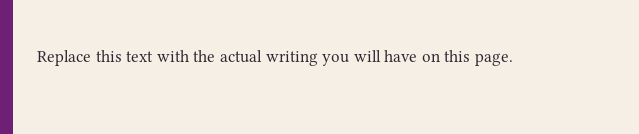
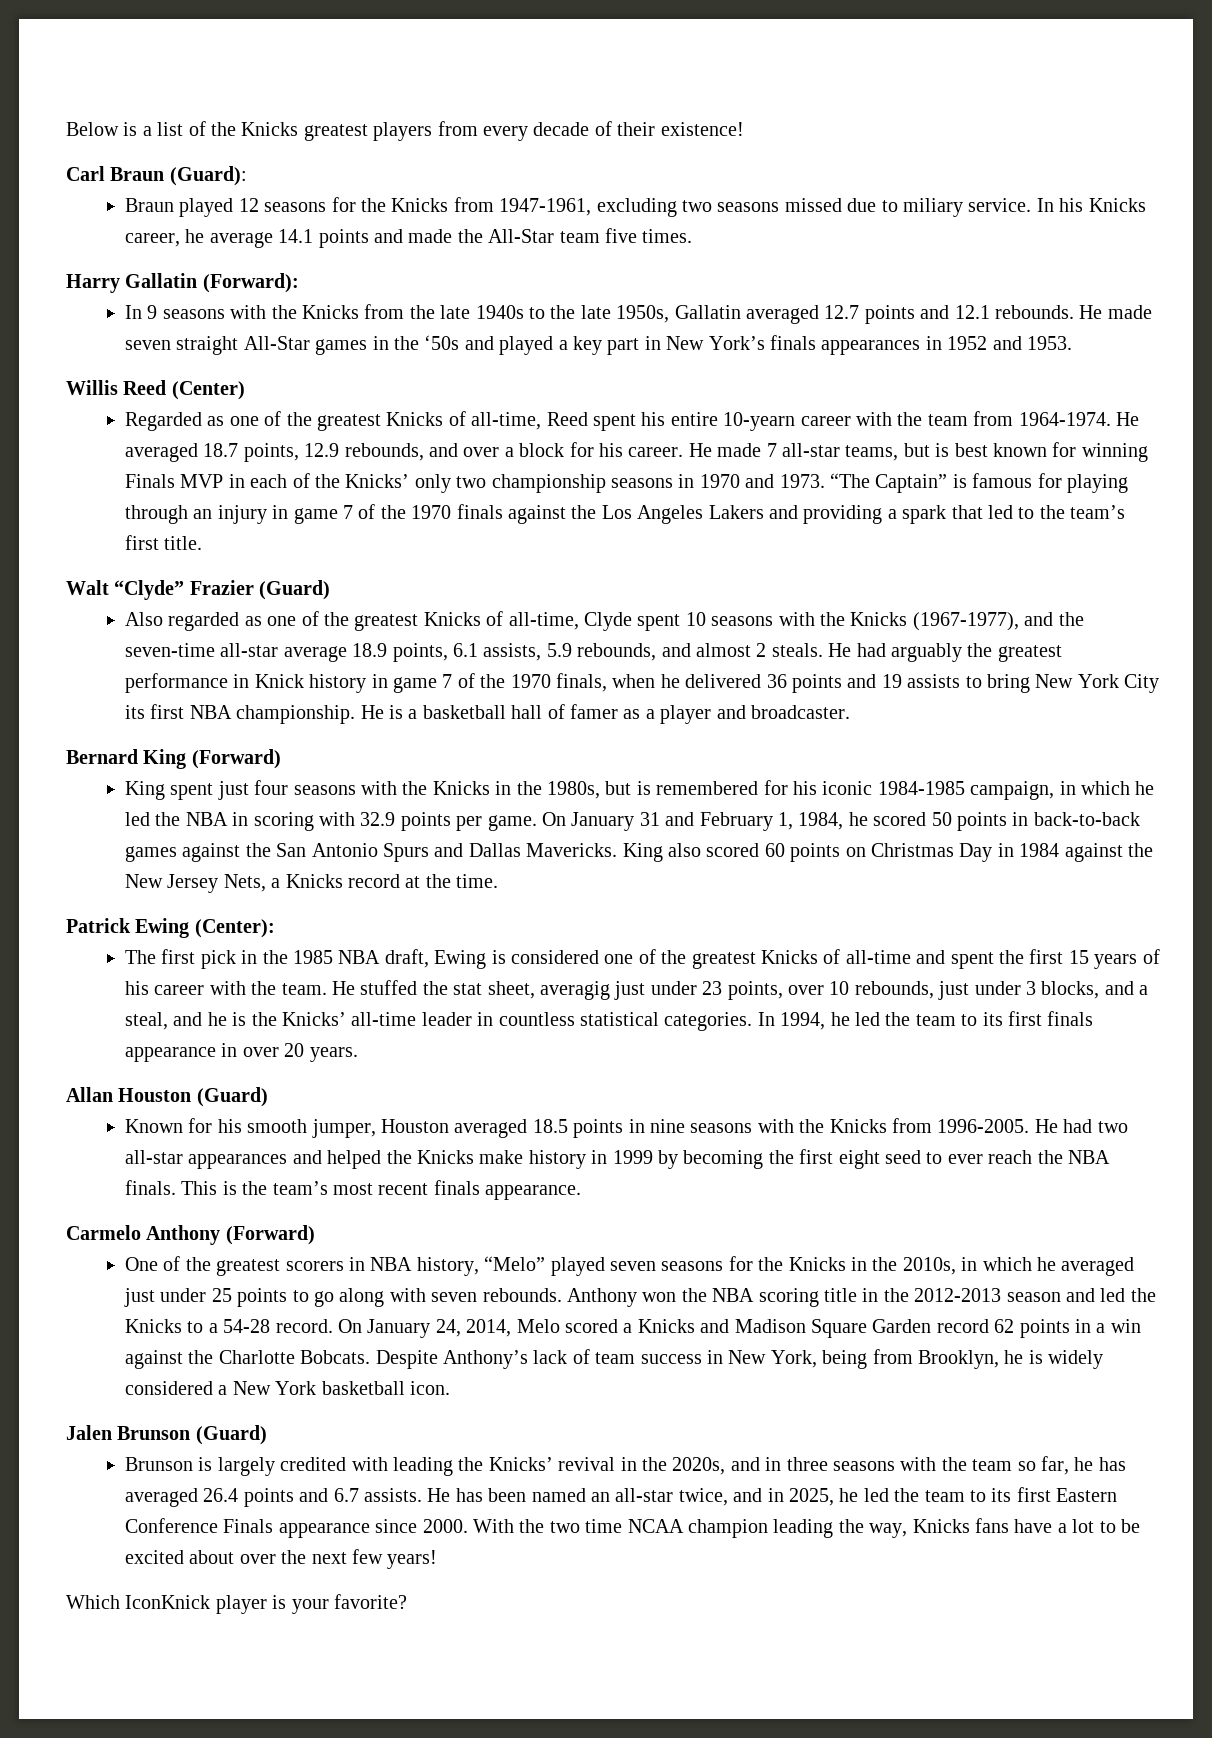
[37,50,514,66] Replace this text with the actual writing you will have on this page. -> [66,121,744,141] [66,166,247,186] [124,197,1146,217] [124,228,693,248] [66,273,299,293] [124,304,1152,324] [124,335,1072,355] [66,380,245,400] [124,411,1139,431] [124,442,1148,462] [124,473,1128,493] [124,504,1126,524] [124,535,203,550] [66,580,331,600] [124,611,1084,631] [124,643,1062,662] [124,673,1160,693] [124,704,850,724] [66,749,281,769] [124,780,1155,800] [124,812,1140,831] [124,843,1153,862] [124,874,499,893] [66,918,275,938] [124,949,1160,969] [124,980,1149,1000] [124,1011,1094,1031] [124,1043,358,1062] [66,1087,268,1107] [124,1118,1128,1138] [124,1149,1110,1169] [124,1180,582,1200] [66,1225,315,1245] [124,1256,1135,1276] [123,1288,1156,1307] [124,1319,1141,1338] [124,1349,1104,1369] [124,1381,450,1395] [66,1425,267,1445] [124,1456,1126,1476] [124,1487,1118,1507] [124,1518,1140,1538] [124,1549,438,1569] [66,1594,407,1614] Below is a list of the Knicks greatest players from every decade of their existence! // Carl Braun (Guard): // Braun played 12 seasons for the Knicks from 1947-1961, excluding two seasons missed due to miliary service. In his Knicks career, he average 14.1 points and made the All-Star team five times. // Harry Gallatin (Forward): // In 9 seasons with the Knicks from the late 1940s to the late 1950s, Gallatin averaged 12.7 points and 12.1 rebounds. He made seven straight All-Star games in the ‘50s and played a key part in New York’s finals appearances in 1952 and 1953. // Willis Reed (Center) // Regarded as one of the greatest Knicks of all-time, Reed spent his entire 10-yearn career with the team from 1964-1974. He averaged 18.7 points, 12.9 rebounds, and over a block for his career. He made 7 all-star teams, but is best known for winning Finals MVP in each of the Knicks’ only two championship seasons in 1970 and 1973. “The Captain” is famous for playing through an injury in game 7 of the 1970 finals against the Los Angeles Lakers and providing a spark that led to the team’s first title. // Walt “Clyde” Frazier (Guard) // Also regarded as one of the greatest Knicks of all-time, Clyde spent 10 seasons with the Knicks (1967-1977), and the seven-time all-star average 18.9 points, 6.1 assists, 5.9 rebounds, and almost 2 steals. He had arguably the greatest performance in Knick history in game 7 of the 1970 finals, when he delivered 36 points and 19 assists to bring New York City its first NBA championship. He is a basketball hall of famer as a player and broadcaster. // Bernard King (Forward) // King spent just four seasons with the Knicks in the 1980s, but is remembered for his iconic 1984-1985 campaign, in which he led the NBA in scoring with 32.9 points per game. On January 31 and February 1, 1984, he scored 50 points in back-to-back games against the San Antonio Spurs and Dallas Mavericks. King also scored 60 points on Christmas Day in 1984 against the New Jersey Nets, a Knicks record at the time. // Patrick Ewing (Center): // The first pick in the 1985 NBA draft, Ewing is considered one of the greatest Knicks of all-time and spent the first 15 years of his career with the team. He stuffed the stat sheet, averagig just under 23 points, over 10 rebounds, just under 3 blocks, and a steal, and he is the Knicks’ all-time leader in countless statistical categories. In 1994, he led the team to its first finals appearance in over 20 years. // Allan Houston (Guard) // Known for his smooth jumper, Houston averaged 18.5 points in nine seasons with the Knicks from 1996-2005. He had two all-star appearances and helped the Knicks make history in 1999 by becoming the first eight seed to ever reach the NBA finals. This is the team’s most recent finals appearance. // Carmelo Anthony (Forward) // One of the greatest scorers in NBA history, “Melo” played seven seasons for the Knicks in the 2010s, in which he averaged just under 25 points to go along with seven rebounds. Anthony won the NBA scoring title in the 2012-2013 season and led the Knicks to a 54-28 record. On January 24, 2014, Melo scored a Knicks and Madison Square Garden record 62 points in a win against the Charlotte Bobcats. Despite Anthony’s lack of team success in New York, being from Brooklyn, he is widely considered a New York basketball icon. // Jalen Brunson (Guard) // Brunson is largely credited with leading the Knicks’ revival in the 2020s, and in three seasons with the team so far, he has averaged 26.4 points and 6.7 assists. He has been named an all-star twice, and in 2025, he led the team to its first Eastern Conference Finals appearance since 2000. With the two time NCAA champion leading the way, Knicks fans have a lot to be excited about over the next few years! // Which IconKnick player is your favorite?

